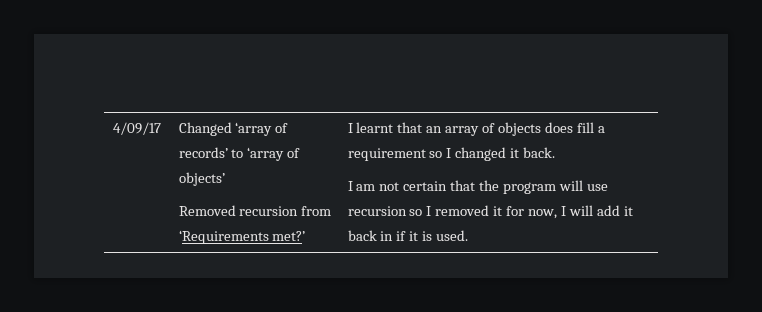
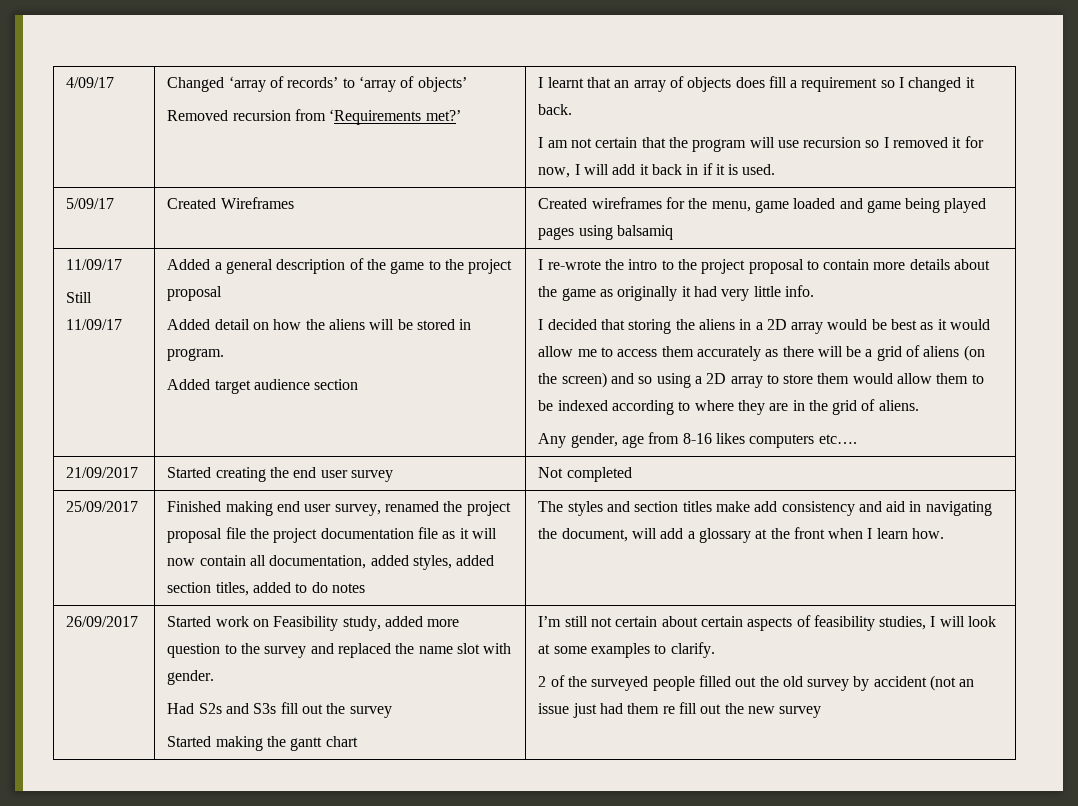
(469, 235) none -> [66,198,115,209] [167,197,294,209] [538,197,987,213] [538,225,673,240] [66,259,123,270] [66,292,93,303] [66,319,123,330] [167,258,513,274] [167,286,223,301] [167,319,472,330] [167,348,225,361] [167,379,359,394] [538,259,991,274] [538,285,814,301] [538,319,991,334] [538,345,985,361] [538,372,984,388] [538,399,919,415] [538,432,857,448] [66,467,139,478] [167,467,393,482] [538,467,632,482] [66,501,139,512] [167,501,511,516] [167,527,497,543] [167,555,495,570] [167,582,365,596] [538,501,992,516] [538,527,945,543] [66,616,139,627] [167,616,460,631] [167,643,512,658] [167,670,215,685] [167,702,392,718] [167,736,358,751] [538,615,997,631] [538,642,715,658] [538,675,975,691] [538,702,822,718] // 5/09/17 | Created Wireframes | Created wireframes for the menu, game loaded and game being played pages using balsamiq // 11/09/17 // Still 11/09/17 | Added a general description of the game to the project proposal // Added detail on how the aliens will be stored in program. // Added target audience section | I re-wrote the intro to the project proposal to contain more details about the game as originally it had very little info. // I decided that storing the aliens in a 2D array would be best as it would allow me to access them accurately as there will be a grid of aliens (on the screen) and so using a 2D array to store them would allow them to be indexed according to where they are in the grid of aliens. // Any gender, age from 8-16 likes computers etc…. // 21/09/2017 | Started creating the end user survey | Not completed // 25/09/2017 | Finished making end user survey, renamed the project proposal file the project documentation file as it will now contain all documentation, added styles, added section titles, added to do notes | The styles and section titles make add consistency and aid in navigating the document, will add a glossary at the front when I learn how. // 26/09/2017 | Started work on Feasibility study, added more question to the survey and replaced the name slot with gender. // Had S2s and S3s fill out the survey // Started making the gantt chart | I’m still not certain about certain aspects of feasibility studies, I will look at some examples to clarify. // 2 of the surveyed people filled out the old survey by accident (not an issue just had them re fill out the new survey

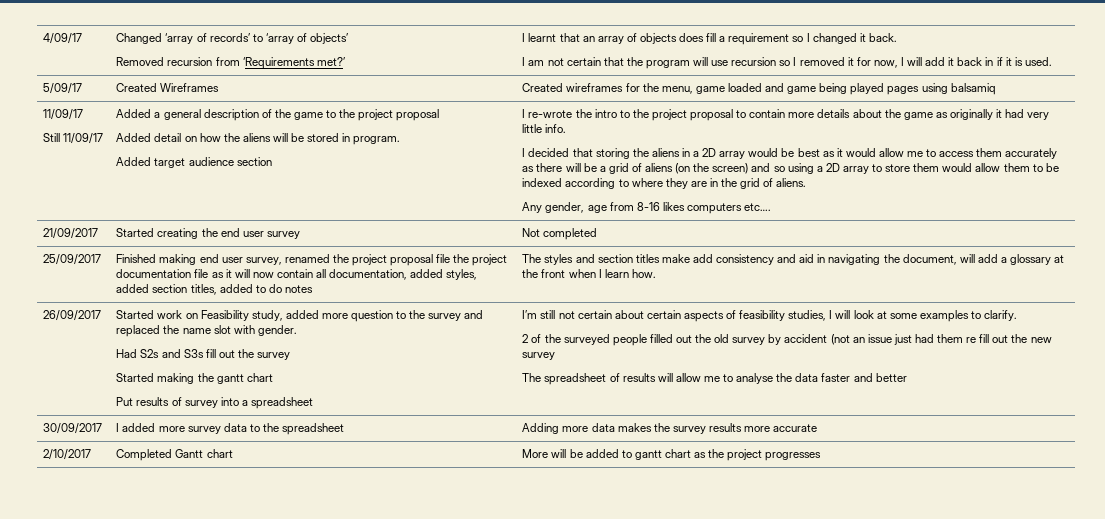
(358, 741) none -> [116,397,313,409] // Put results of survey into a spreadsheet
(822, 712) none -> [522,373,907,385] [43,423,103,434] [116,423,345,435] [522,423,818,434] [43,449,92,460] [116,449,233,461] [522,449,822,461] // The spreadsheet of results will allow me to analyse the data faster and better // 30/09/2017 | I added more survey data to the spreadsheet | Adding more data makes the survey results more accurate // 2/10/2017 | Completed Gantt chart | More will be added to gantt chart as the project progresses

